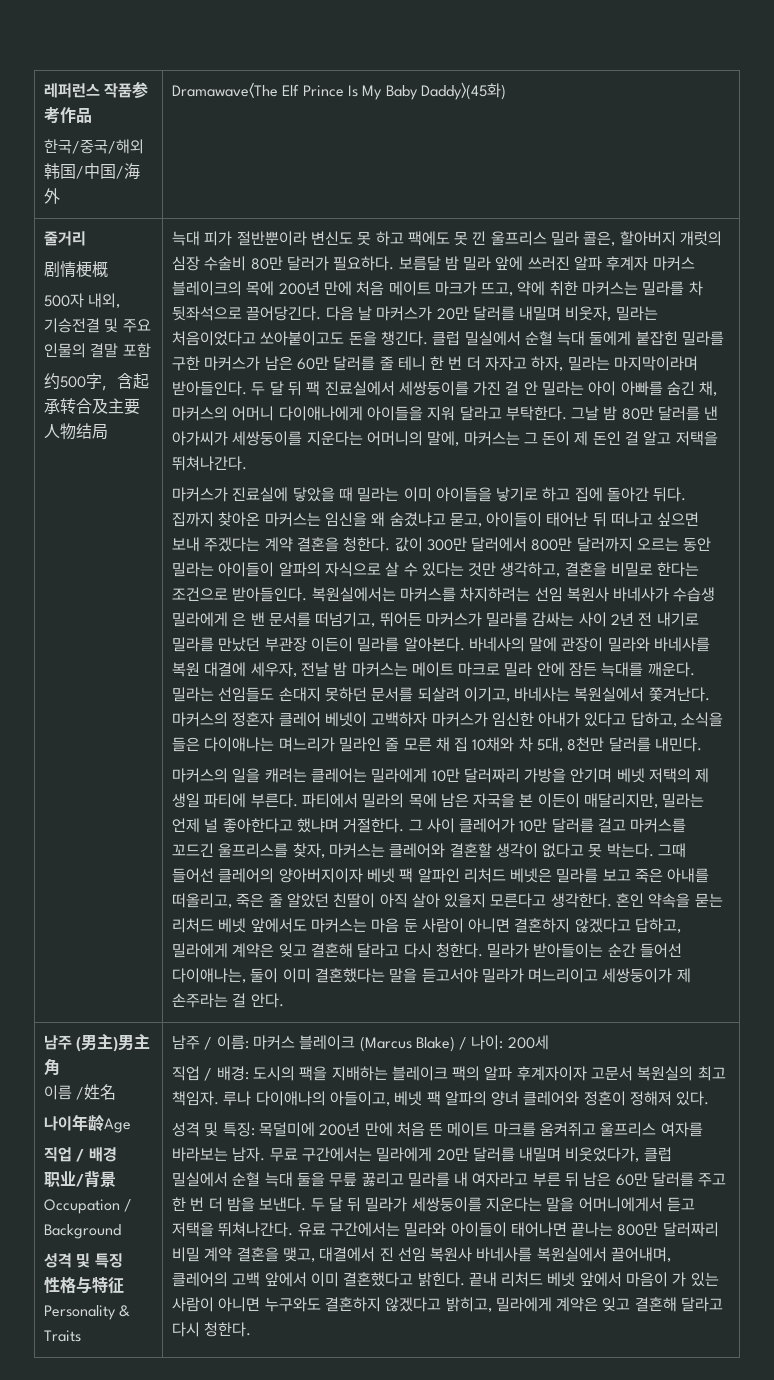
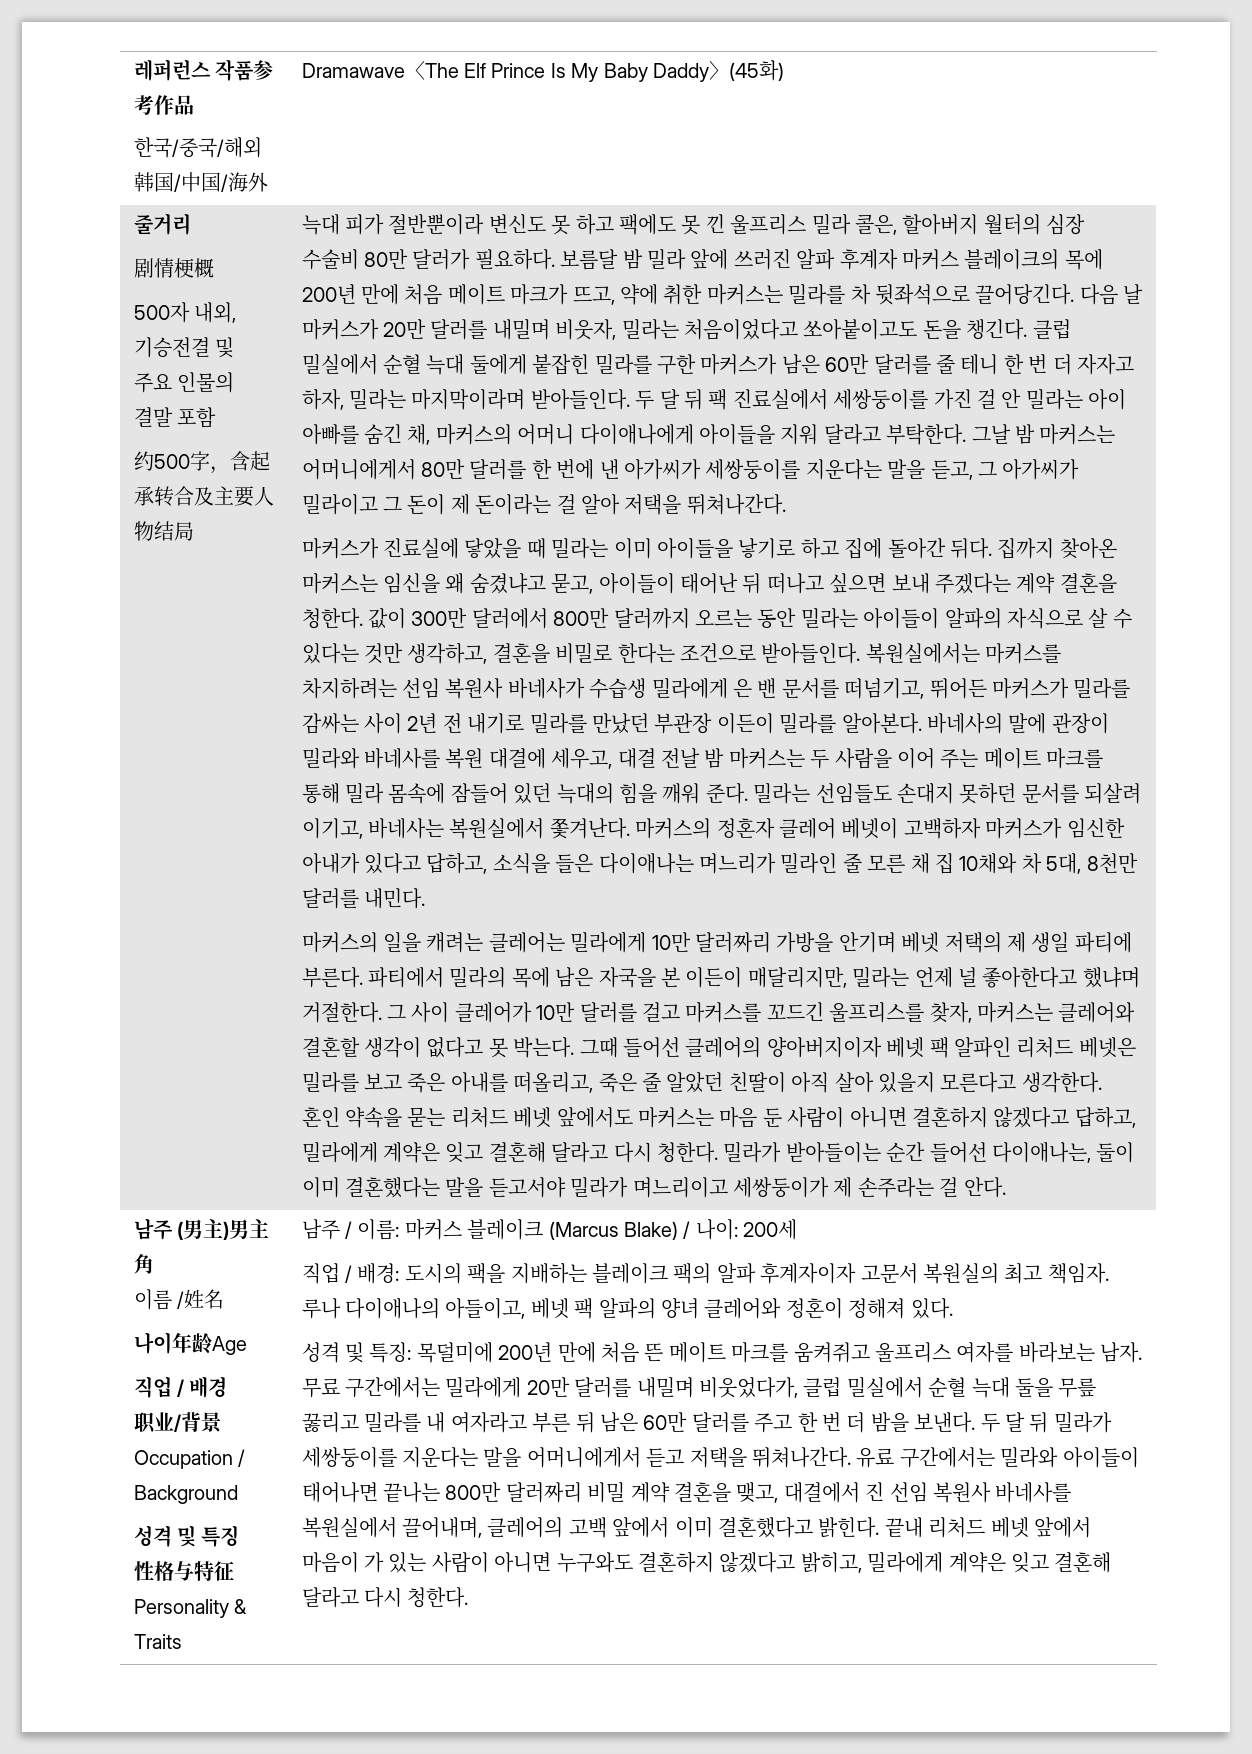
[680,231,723,246] 개럿의 -> [983,213,1041,235] 월터의
[621,406,719,421] [171,431,672,446] 80만 달러를 낸 아가씨가 세쌍둥이를 지운다는 어머니의 말에, 마커스는 그 돈이 제 돈인 걸 알고 -> [1039,424,1116,445] [301,459,1080,480] [301,494,620,515] 마커스는 어머니에게서 80만 달러를 한 번에 낸 아가씨가 세쌍둥이를 지운다는 말을 듣고, 그 아가씨가 밀라이고 그 돈이 제 돈이라는 걸 알아
[250,662,297,677] 세우자, -> [551,748,656,769] 세우고, 대결
[411,662,695,677] 메이트 마크로 밀라 안에 잠든 늑대를 깨운다. -> [810,748,1104,769] [301,783,748,804] 두 사람을 이어 주는 메이트 마크를 통해 밀라 몸속에 잠들어 있던 늑대의 힘을 깨워 준다.

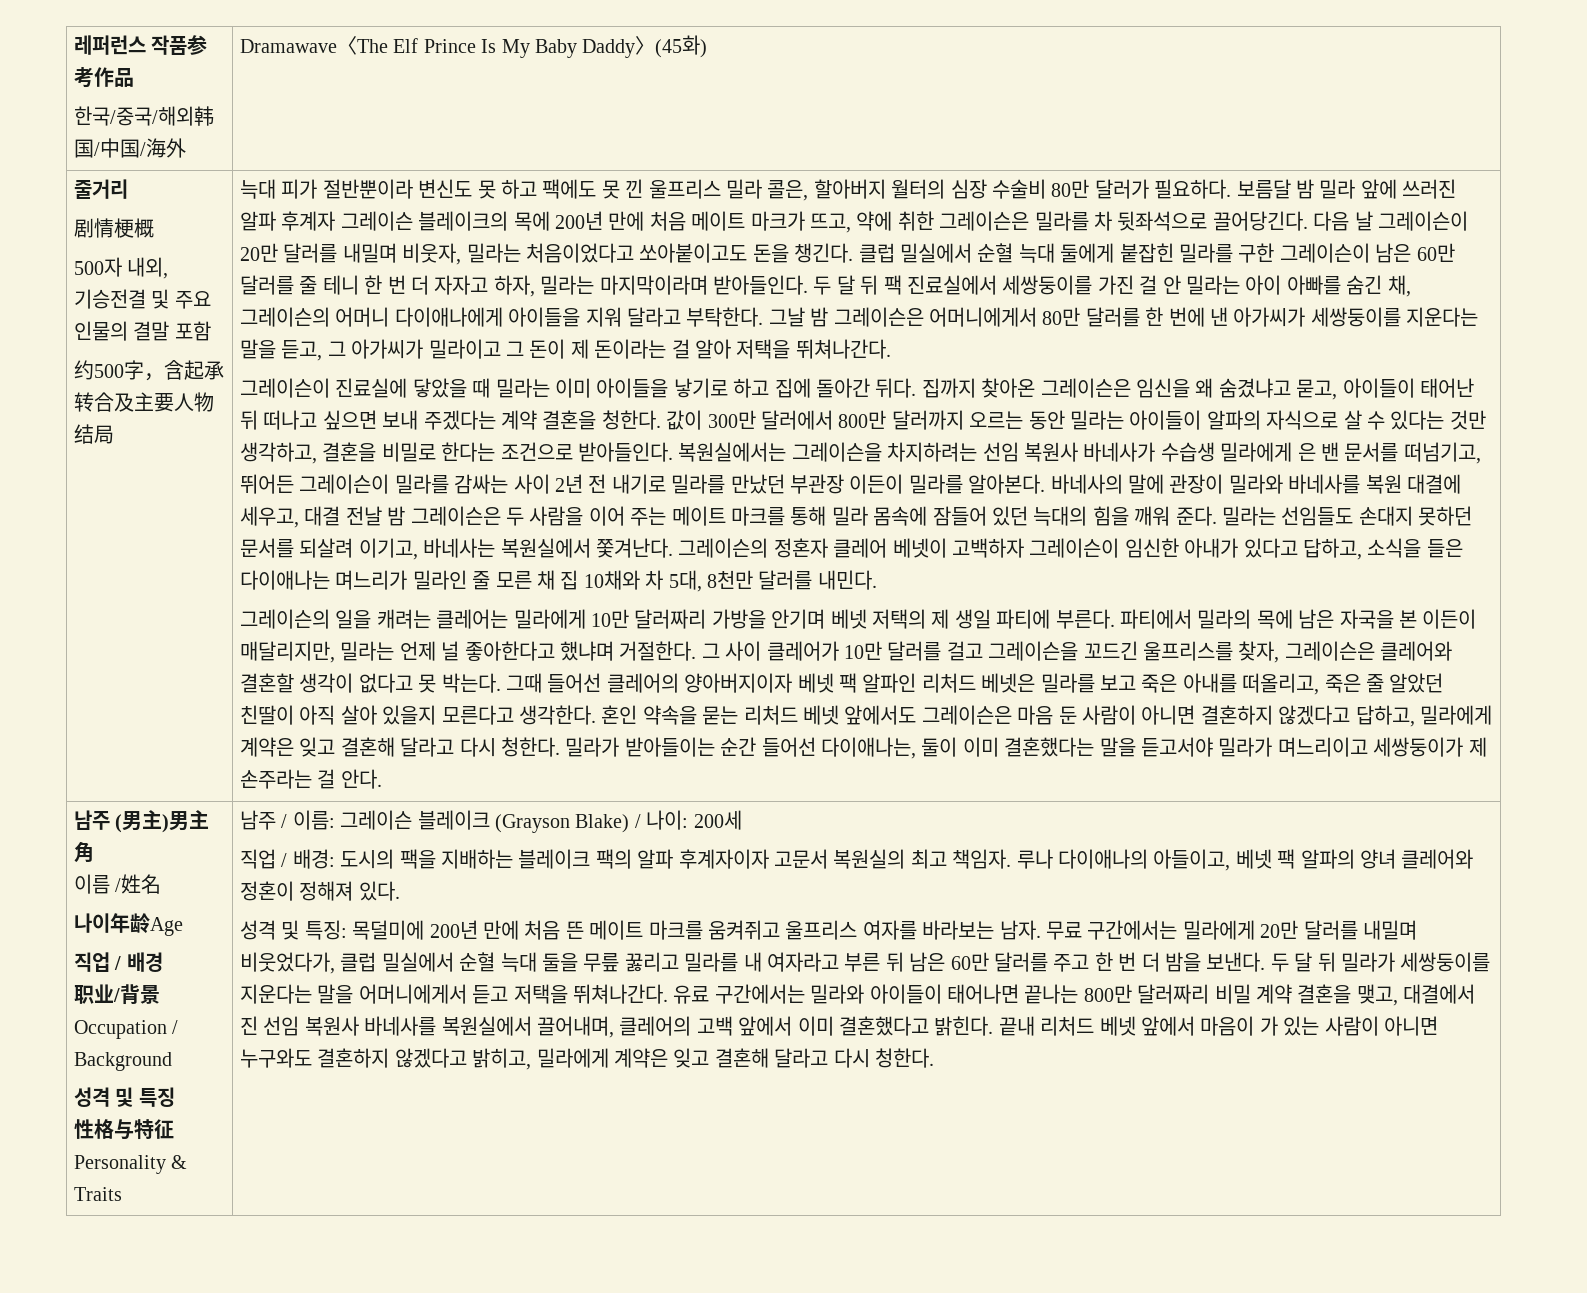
[901,249,959,270] 마커스 -> [340,211,413,231] 그레이슨
[706,284,783,305] 마커스는 -> [939,211,1030,231] 그레이슨은
[301,319,379,340] 마커스가 -> [1378,211,1469,231] 그레이슨이
[700,354,778,375] 마커스가 -> [1279,243,1370,263] 그레이슨이
[435,424,512,445] 마커스의 -> [240,307,331,327] 그레이슨의
[1039,424,1116,445] 마커스는 -> [833,307,924,327] 그레이슨은
[301,538,379,559] 마커스가 -> [240,378,331,398] 그레이슨이
[301,573,378,594] 마커스는 -> [1040,378,1131,398] 그레이슨은
[985,643,1062,664] 마커스를 -> [791,442,882,462] 그레이슨을
[991,678,1069,699] 마커스가 -> [299,474,390,494] 그레이슨이
[728,748,805,769] 마커스는 -> [410,506,501,526] 그레이슨은
[635,818,712,839] 마커스의 -> [678,538,769,558] 그레이슨의
[985,818,1063,839] 마커스가 -> [1029,538,1120,558] 그레이슨이
[301,932,378,953] 마커스의 -> [240,609,331,629] 그레이슨의
[685,1002,762,1023] 마커스를 -> [988,641,1079,661] 그레이슨을
[976,1002,1053,1023] 마커스는 -> [1284,641,1375,661] 그레이슨은
[637,1107,714,1128] 마커스는 -> [921,705,1012,725] 그레이슨은
[404,1219,619,1240] 마커스 블레이크 (Marcus -> [340,810,571,833] 그레이슨 블레이크 (Grayson

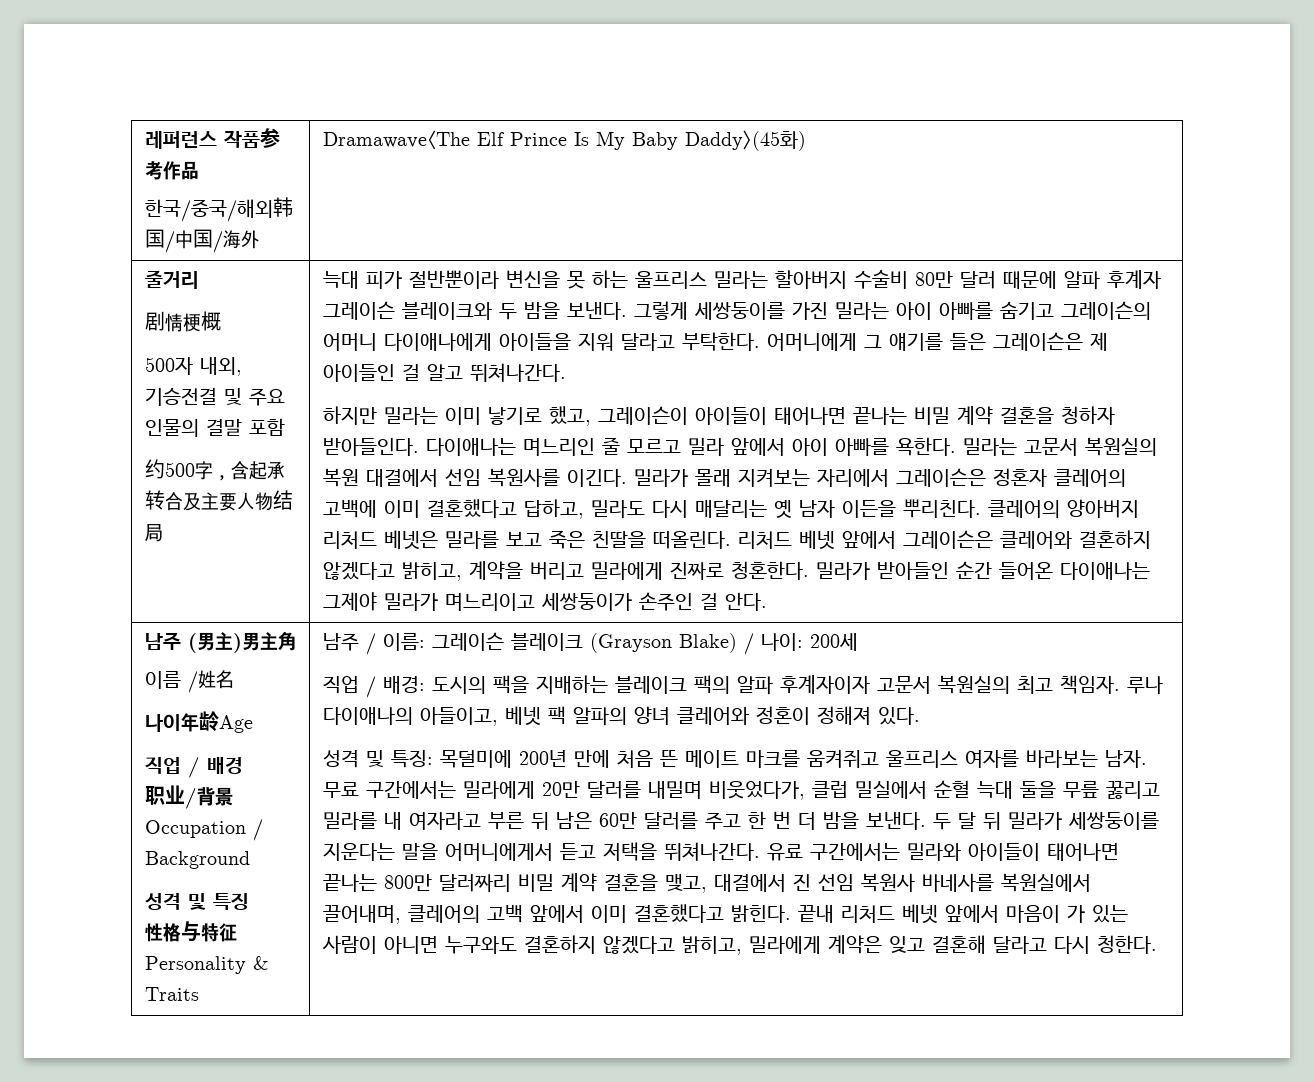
[418,179,1457,201] [240,211,1469,233] [240,243,1455,265] [240,275,1181,297] 변신도 못 하고 팩에도 못 낀 울프리스 밀라 콜은, 할아버지 월터의 심장 수술비 80만 달러가 필요하다. 보름달 밤 밀라 앞에 쓰러진 알파 후계자 그레이슨 블레이크의 목에 200년 만에 처음 메이트 마크가 뜨고, 약에 취한 그레이슨은 밀라를 차 뒷좌석으로 끌어당긴다. 다음 날 그레이슨이 20만 달러를 내밀며 비웃자, 밀라는 처음이었다고 쏘아붙이고도 돈을 챙긴다. 클럽 밀실에서 순혈 늑대 둘에게 붙잡힌 밀라를 구한 그레이슨이 남은 60만 달러를 줄 테니 한 번 더 자자고 하자, 밀라는 마지막이라며 받아들인다. 두 달 뒤 팩 진료실에서 세쌍둥이를 가진 걸 안 -> [505,270,1161,290] [322,301,828,320] 변신을 못 하는 울프리스 밀라는 할아버지 수술비 80만 달러 때문에 알파 후계자 그레이슨 블레이크와 두 밤을 보낸다. 그렇게 세쌍둥이를 가진
[1346,275,1411,297] 숨긴 채, -> [999,301,1054,320] 숨기고
[768,307,1479,327] [240,339,891,361] [240,378,1475,400] [240,410,1486,430] [240,442,1481,464] [240,474,1462,494] [240,506,1473,528] [240,538,1463,560] [240,570,877,592] [240,609,1477,629] [240,641,1453,663] [240,673,917,693] 그날 밤 그레이슨은 어머니에게서 80만 달러를 한 번에 낸 아가씨가 세쌍둥이를 지운다는 말을 듣고, 그 아가씨가 밀라이고 그 돈이 제 돈이라는 걸 알아 저택을 뛰쳐나간다. // 그레이슨이 진료실에 닿았을 때 밀라는 이미 아이들을 낳기로 하고 집에 돌아간 뒤다. 집까지 찾아온 그레이슨은 임신을 왜 숨겼냐고 묻고, 아이들이 태어난 뒤 떠나고 싶으면 보내 주겠다는 계약 결혼을 청한다. 값이 300만 달러에서 800만 달러까지 오르는 동안 밀라는 아이들이 알파의 자식으로 살 수 있다는 것만 생각하고, 결혼을 비밀로 한다는 조건으로 받아들인다. 복원실에서는 그레이슨을 차지하려는 선임 복원사 바네사가 수습생 밀라에게 은 밴 문서를 떠넘기고, 뛰어든 그레이슨이 밀라를 감싸는 사이 2년 전 내기로 밀라를 만났던 부관장 이든이 밀라를 알아본다. 바네사의 말에 관장이 밀라와 바네사를 복원 대결에 세우고, 대결 전날 밤 그레이슨은 두 사람을 이어 주는 메이트 마크를 통해 밀라 몸속에 잠들어 있던 늑대의 힘을 깨워 준다. 밀라는 선임들도 손대지 못하던 문서를 되살려 이기고, 바네사는 복원실에서 쫓겨난다. 그레이슨의 정혼자 클레어 베넷이 고백하자 그레이슨이 임신한 아내가 있다고 답하고, 소식을 들은 다이애나는 며느리가 밀라인 줄 모른 채 집 10채와 차 5대, 8천만 달러를 내민다. // 그레이슨의 일을 캐려는 클레어는 밀라에게 10만 달러짜리 가방을 안기며 베넷 저택의 제 생일 파티에 부른다. 파티에서 밀라의 목에 남은 자국을 본 이든이 매달리지만, 밀라는 언제 널 좋아한다고 했냐며 거절한다. 그 사이 클레어가 10만 달러를 걸고 그레이슨을 꼬드긴 울프리스를 찾자, 그레이슨은 클레어와 결혼할 생각이 없다고 못 박는다. 그때 들어선 클레어의 양아버지이자 베넷 팩 알파인 -> [766,332,1108,351] [322,363,566,382] [322,406,1115,426] [322,437,1157,456] [322,468,1126,487] [322,499,1139,519] 어머니에게 그 얘기를 들은 그레이슨은 제 아이들인 걸 알고 뛰쳐나간다. // 하지만 밀라는 이미 낳기로 했고, 그레이슨이 아이들이 태어나면 끝나는 비밀 계약 결혼을 청하자 받아들인다. 다이애나는 며느리인 줄 모르고 밀라 앞에서 아이 아빠를 욕한다. 밀라는 고문서 복원실의 복원 대결에서 선임 복원사를 이긴다. 밀라가 몰래 지켜보는 자리에서 그레이슨은 정혼자 클레어의 고백에 이미 결혼했다고 답하고, 밀라도 다시 매달리는 옛 남자 이든을 뿌리친다. 클레어의 양아버지
[1182,673,1444,695] [240,705,1493,727] [240,737,1214,759] 아내를 떠올리고, 죽은 줄 알았던 친딸이 아직 살아 있을지 모른다고 생각한다. 혼인 약속을 묻는 리처드 베넷 앞에서도 그레이슨은 마음 둔 사람이 아니면 결혼하지 않겠다고 답하고, 밀라에게 계약은 잊고 결혼해 달라고 다시 청한다. 밀라가 받아들이는 순간 들어선 다이애나는, 둘이 이미 결혼했다는 말을 듣고서야 -> [591,530,1151,550] [322,561,1150,581] [322,592,377,611] 친딸을 떠올린다. 리처드 베넷 앞에서 그레이슨은 클레어와 결혼하지 않겠다고 밝히고, 계약을 버리고 밀라에게 진짜로 청혼한다. 밀라가 받아들인 순간 들어온 다이애나는 그제야
[1468,737,1487,757] [240,769,313,789] 제 손주라는 -> [638,592,693,611] 손주인

